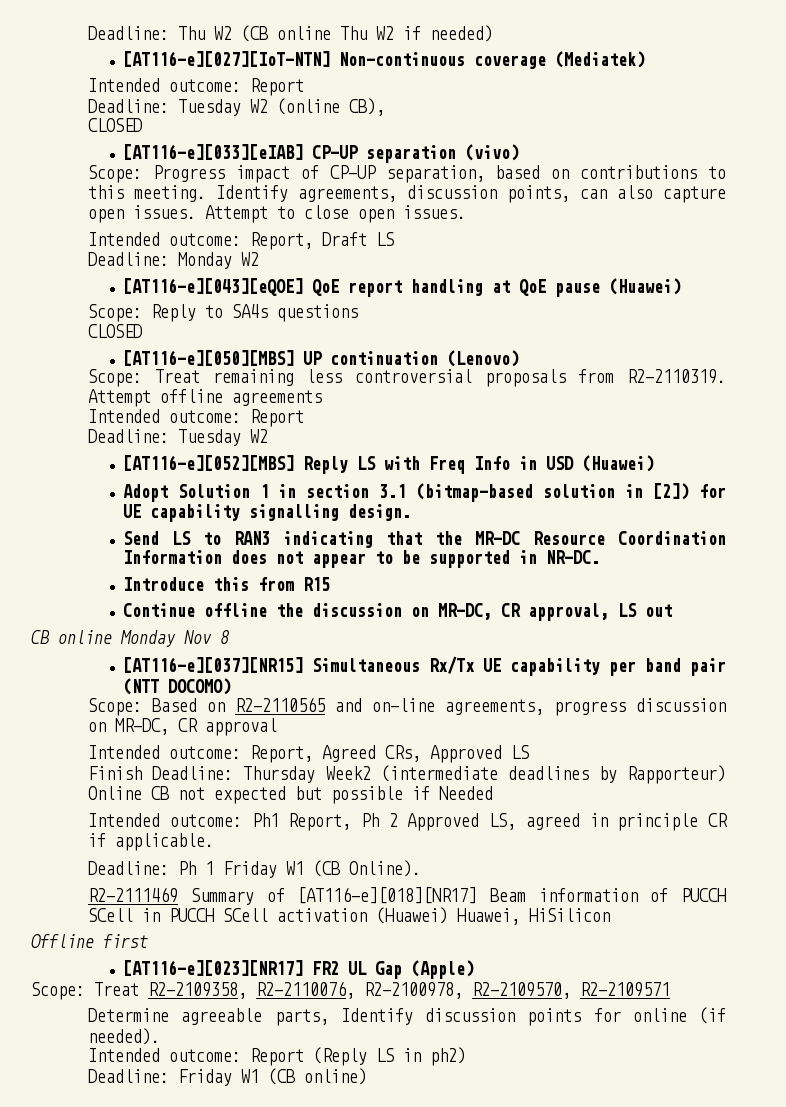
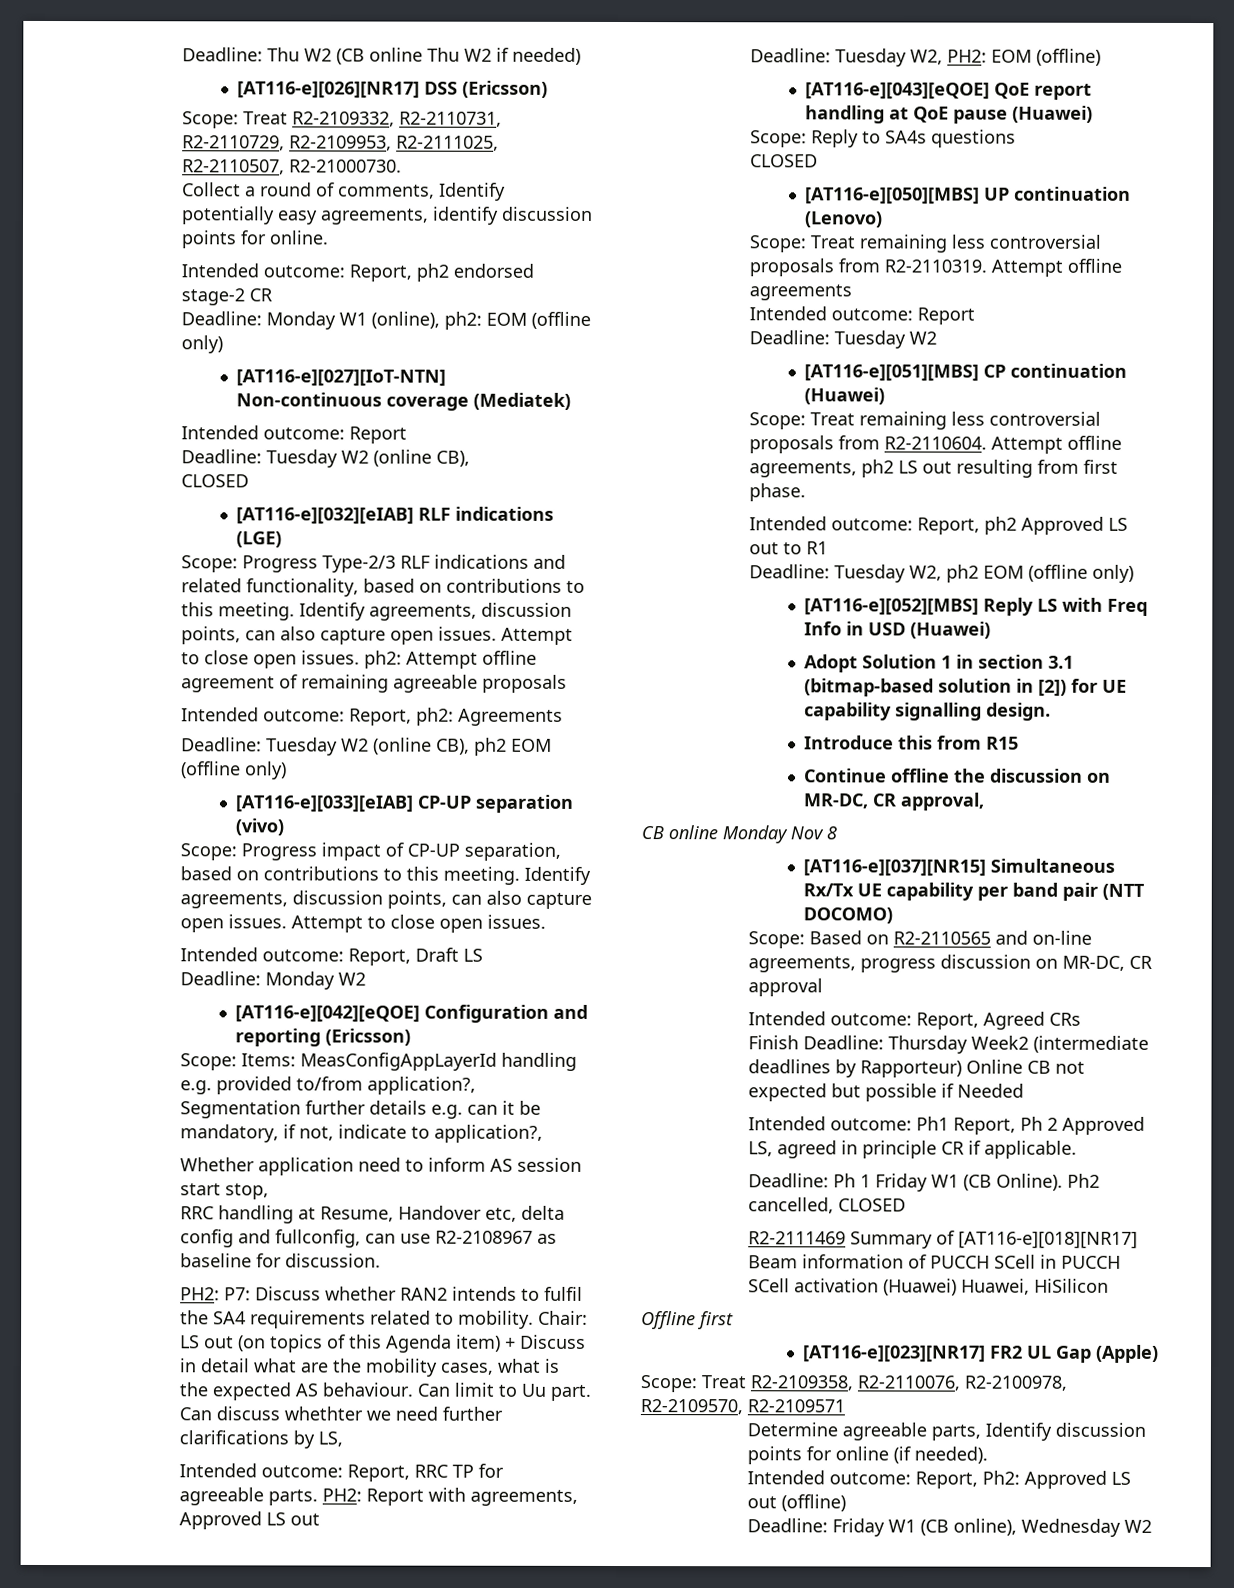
(494, 33) none -> [237,80,549,99] [181,111,502,129] [181,135,499,151] [181,159,402,175] [181,182,506,201] [180,206,593,225] [180,230,328,249] [180,263,534,282] [180,288,272,306] [180,311,591,330] [180,335,223,354] // [AT116-e][026][NR17] DSS (Ericsson) // Scope: Treat R2-2109332, R2-2110731, R2-2110729, R2-2109953, R2-2111025, R2-2110507, R2-21000730. // Collect a round of comments, Identify potentially easy agreements, identify discussion points for online. // Intended outcome: Report, ph2 endorsed stage-2 CR // Deadline: Monday W1 (online), ph2: EOM (offline only)
(143, 125) none -> [236,506,555,525] [236,531,283,548] [180,554,566,573] [180,578,585,597] [180,602,572,621] [180,626,573,645] [180,650,537,669] [180,674,567,693] [180,707,563,726] [180,737,552,756] [180,761,287,780] // [AT116-e][032][eIAB] RLF indications (LGE) // Scope: Progress Type-2/3 RLF indications and related functionality, based on contributions to this meeting. Identify agreements, discussion points, can also capture open issues. Attempt to close open issues. ph2: Attempt offline agreement of remaining agreeable proposals // Intended outcome: Report, ph2: Agreements // Deadline: Tuesday W2 (online CB), ph2 EOM (offline only)
(260, 259) none -> [235,1004,589,1023] [235,1028,412,1047] [179,1052,577,1071] [179,1076,476,1095] [179,1100,541,1119] [179,1124,543,1143] [179,1157,582,1176] [179,1183,269,1200] [179,1205,565,1224] [179,1229,557,1248] [179,1253,381,1268] [179,1286,583,1301] [179,1310,588,1329] [179,1334,586,1353] [178,1358,560,1377] [178,1382,591,1401] [178,1406,503,1421] [178,1430,343,1449] [178,1463,504,1482] [178,1487,578,1506] [178,1511,320,1530] [749,48,1101,67] // [AT116-e][042][eQOE] Configuration and reporting (Ericsson) // Scope: Items: MeasConfigAppLayerId handling e.g. provided to/from application?, Segmentation further details e.g. can it be mandatory, if not, indicate to application?, // Whether application need to inform AS session start stop, // RRC handling at Resume, Handover etc, delta config and fullconfig, can use R2-2108967 as baseline for discussion. // PH2: P7: Discuss whether RAN2 intends to fulfil the SA4 requirements related to mobility. Chair: LS out (on topics of this Agenda item) + Discuss in detail what are the mobility cases, what is the expected AS behaviour. Can limit to Uu part. Can discuss whethter we need further clarifications by LS, // Intended outcome: Report, RRC TP for agreeable parts. PH2: Report with agreements, Approved LS out // Deadline: Tuesday W2, PH2: EOM (offline)
(269, 436) none -> [804,363,1128,382] [804,387,886,405] [748,411,1101,430] [748,435,1122,454] [748,459,1118,478] [748,483,806,502] [748,516,1128,535] [748,541,828,555] [748,564,1134,583] // [AT116-e][051][MBS] CP continuation (Huawei) // Scope: Treat remaining less controversial proposals from R2-2110604. Attempt offline agreements, ph2 LS out resulting from first phase. // Intended outcome: Report, ph2 Approved LS out to R1 // Deadline: Tuesday W2, ph2 EOM (offline only)
[122,531,726,548] [122,550,600,568] // Send LS to RAN3 indicating that the MR-DC Resource Coordination Information does not appear to be supported in NR-DC. -> (1052, 711) none
[617,603,672,617] LS out -> (986, 801) none
[385,745,530,763] CRs, Approved LS -> [1048,1012,1081,1026] CRs
(422, 868) none -> [1066,1173,1100,1188] [747,1197,906,1214] Ph2 cancelled, CLOSED
[250,1047,467,1066] Report (Reply LS in ph2) -> [914,1470,1131,1489] [746,1494,846,1512] Report, Ph2: Approved LS out (offline)
[304,1068,368,1085] online) -> [952,1518,1152,1537] online), Wednesday W2

